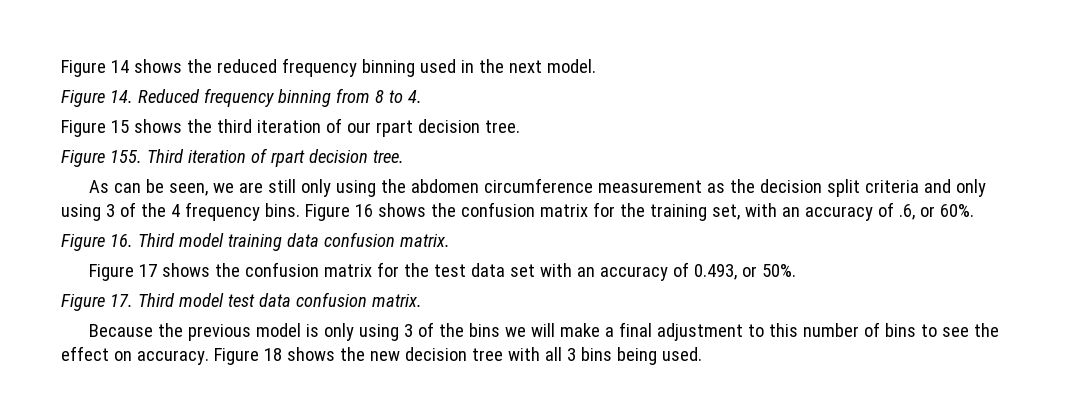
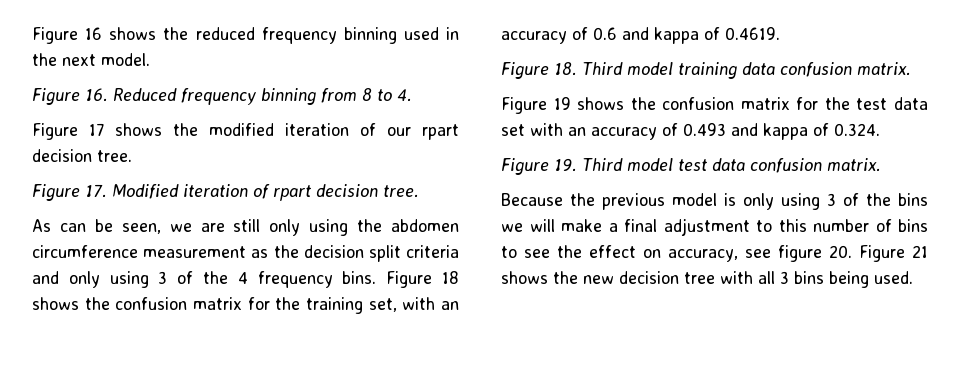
[61,60,129,77] Figure 14 -> [32,27,103,44] Figure 16
[109,90,133,103] 14. -> [85,88,108,102] 16.
[110,119,252,133] 15 shows the third -> [89,123,274,136] 17 shows the modified
[109,149,184,163] 155. Third -> [85,184,179,199] 17. Modified
[354,204,373,217] 16 -> [442,271,460,284] 18
[898,204,974,220] [61,234,133,251] .6, or 60%. // Figure 16. -> [593,27,780,44] [501,62,577,79] 0.6 and kappa of 0.4619. // Figure 18.
[138,264,157,277] 17 -> [553,97,571,110] 19
[693,264,796,280] [61,294,133,311] 0.493, or 50%. // Figure 17. -> [683,123,880,140] [501,158,577,175] 0.493 and kappa of 0.324. // Figure 19.
[136,348,282,365] accuracy. Figure 18 -> [668,245,928,262] accuracy, see figure 20. Figure 21

